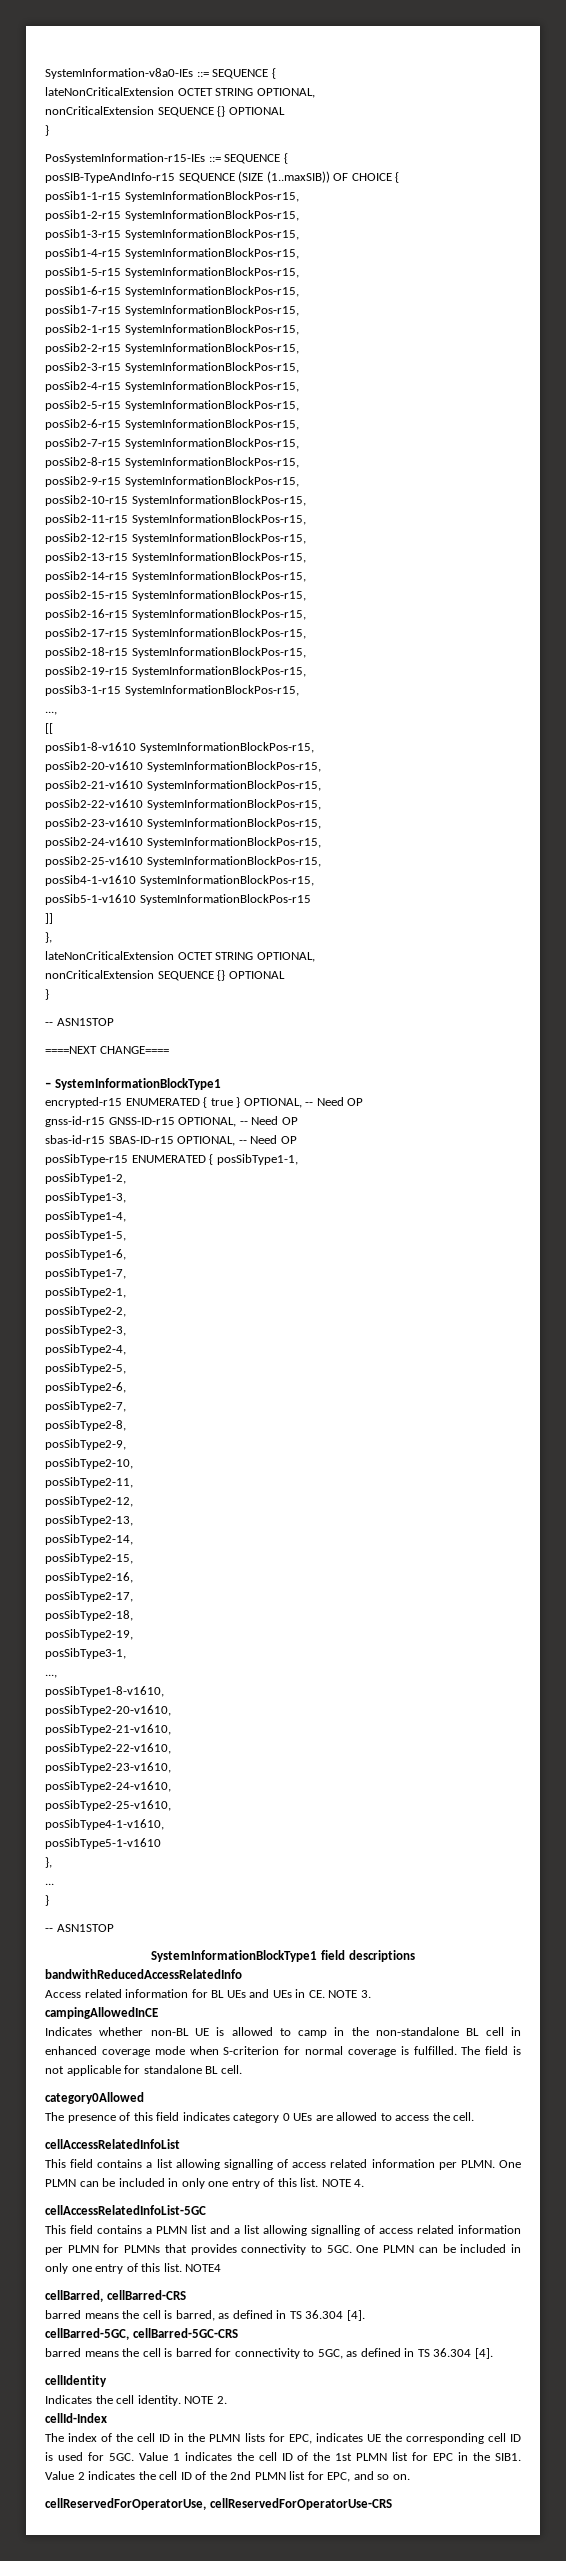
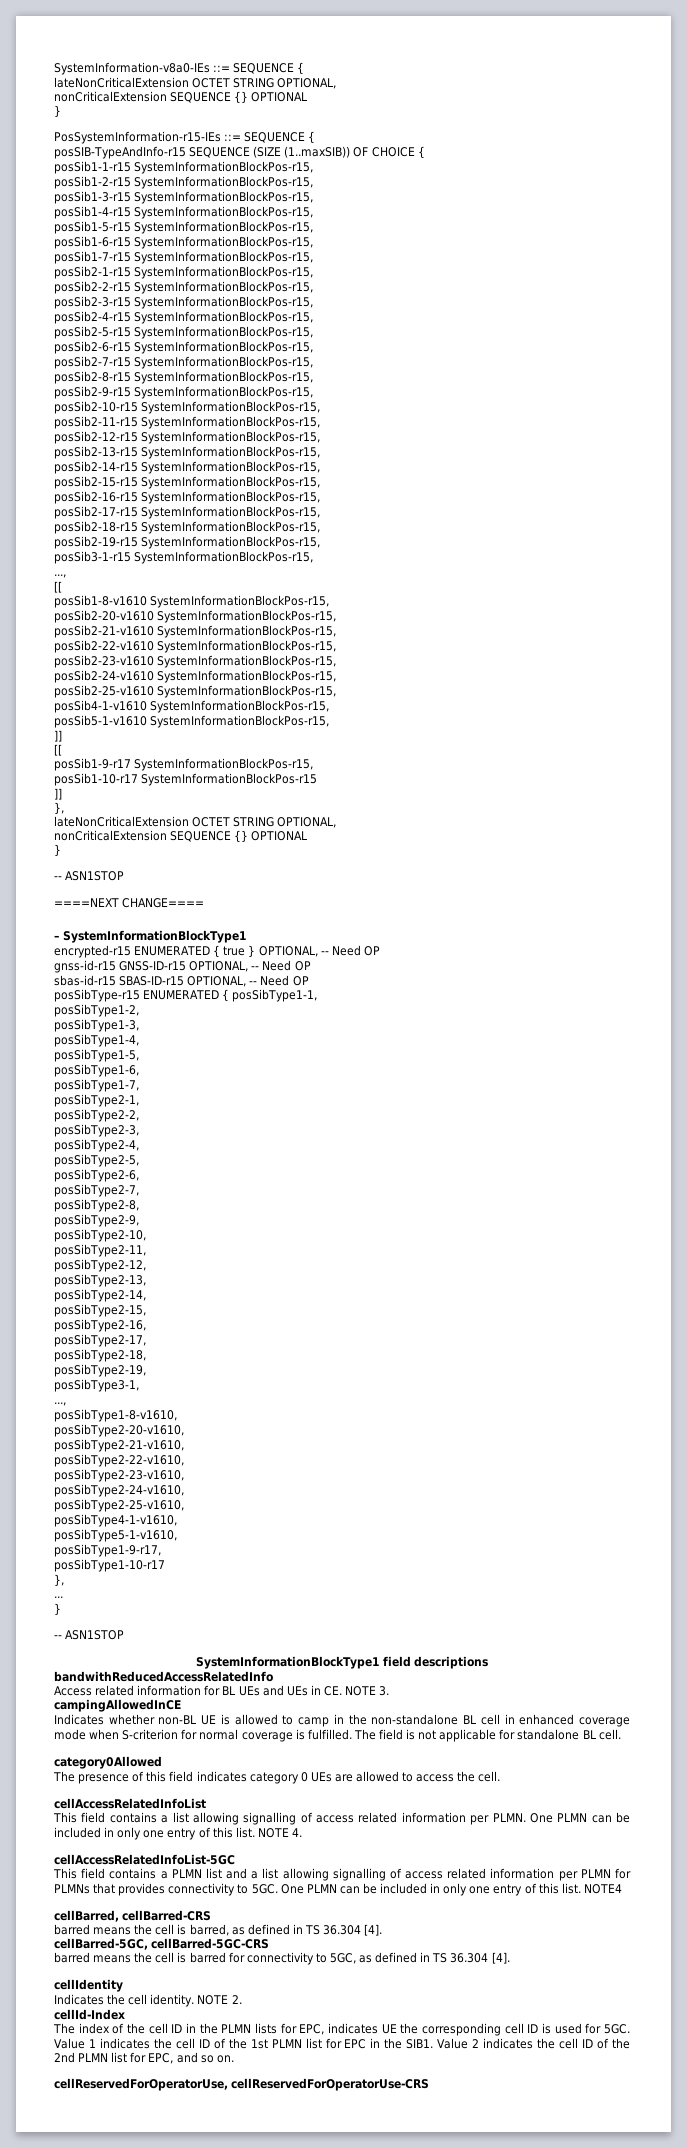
(136, 899) none -> [150,715,330,728] [54,730,62,742] [54,744,62,756] [54,758,314,771] [54,773,138,786] SystemInformationBlockPos-r15, // ]] // [[ // posSib1-9-r17 SystemInformationBlockPos-r15, // posSib1-10-r17
[45,1838,161,1849] posSibType5-1-v1610 -> [54,1529,177,1542] [54,1544,161,1557] [54,1559,165,1572] posSibType5-1-v1610, // posSibType1-9-r17, // posSibType1-10-r17

